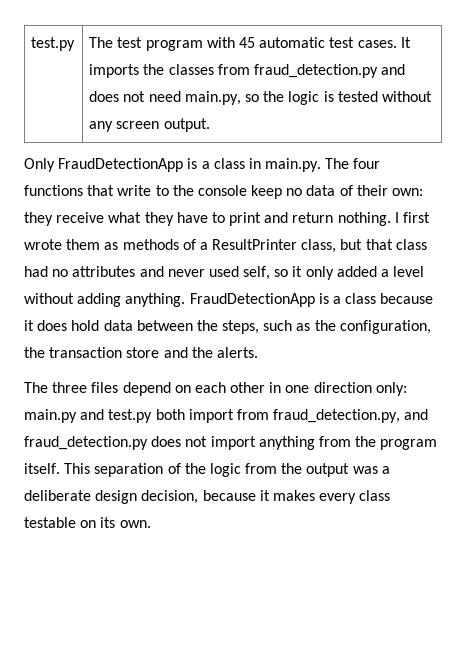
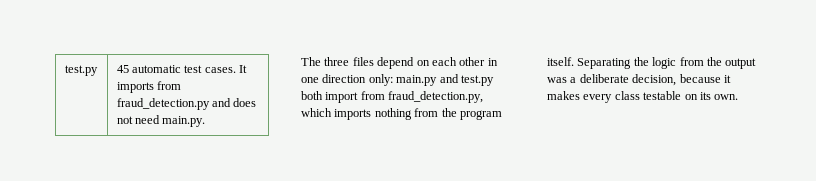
[89,37,235,51] The test program with -> (98, 70) none
[143,64,214,75] the classes -> (154, 87) none
[184,91,432,105] [89,118,210,132] [24,158,381,172] [24,185,424,199] [24,212,431,226] [24,239,427,253] [24,266,425,280] [24,293,434,307] [24,320,431,334] [24,347,258,358] main.py, so the logic is tested without any screen output. // Only FraudDetectionApp is a class in main.py. The four functions that write to the console keep no data of their own: they receive what they have to print and return nothing. I first wrote them as methods of a ResultPrinter class, but that class had no attributes and never used self, so it only added a level without adding anything. FraudDetectionApp is a class because it does hold data between the steps, such as the configuration, the transaction store and the alerts. -> [162,116,206,127] main.py.
[404,409,429,420] [24,436,315,450] and fraud_detection.py does not import anything -> [301,108,412,120] which imports nothing
[64,463,181,477] This separation of -> [577,58,632,69] Separating
[95,490,138,504] design -> (629, 78) none

